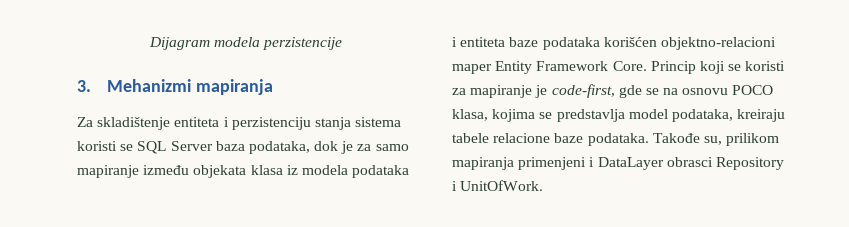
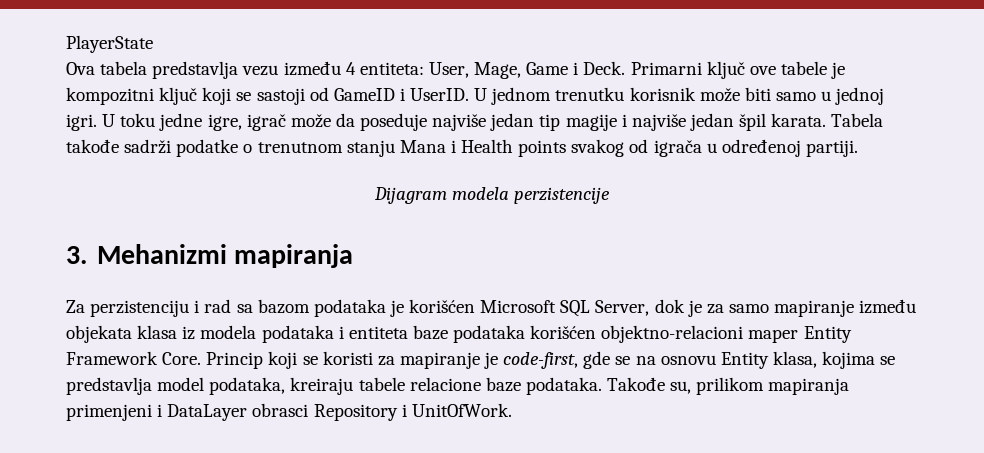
(148, 43) none -> [66,35,153,53] [66,61,846,79] [66,87,885,105] [66,113,884,131] [66,139,858,157] PlayerState // Ova tabela predstavlja vezu između 4 entiteta: User, Mage, Game i Deck. Primarni ključ ove tabele je kompozitni ključ koji se sastoji od GameID i UserID. U jednom trenutku korisnik može biti samo u jednoj igri. U toku jedne igre, igrač može da poseduje najviše jedan tip magije i najviše jedan špil karata. Tabela takođe sadrži podatke o trenutnom stanju Mana i Health points svakog od igrača u određenoj partiji. //
[97,117,402,130] [77,141,310,154] skladištenje entiteta i perzistenciju stanja sistema koristi se SQL Server baza podataka, -> [90,299,650,317] perzistenciju i rad sa bazom podataka je korišćen Microsoft SQL Server,
[732,85,774,95] POCO -> [720,352,769,369] Entity

